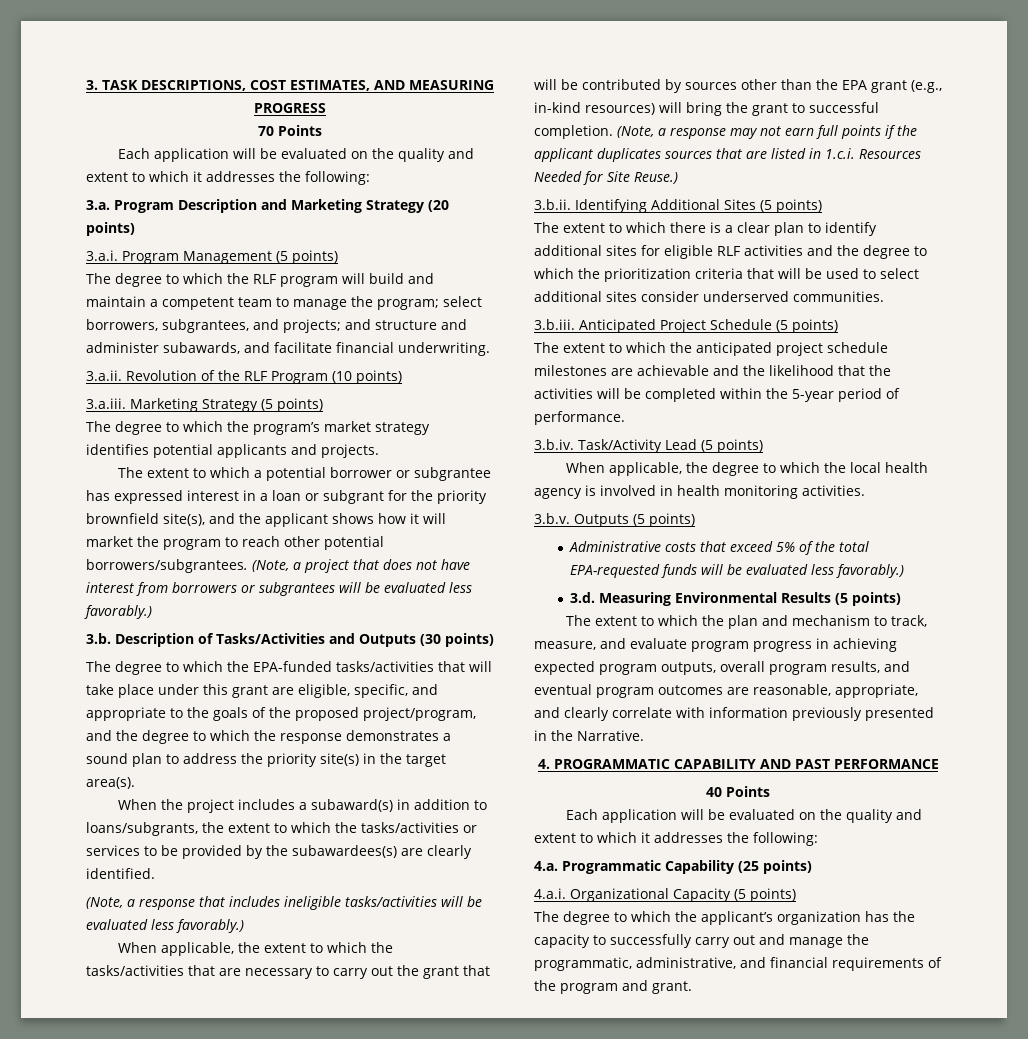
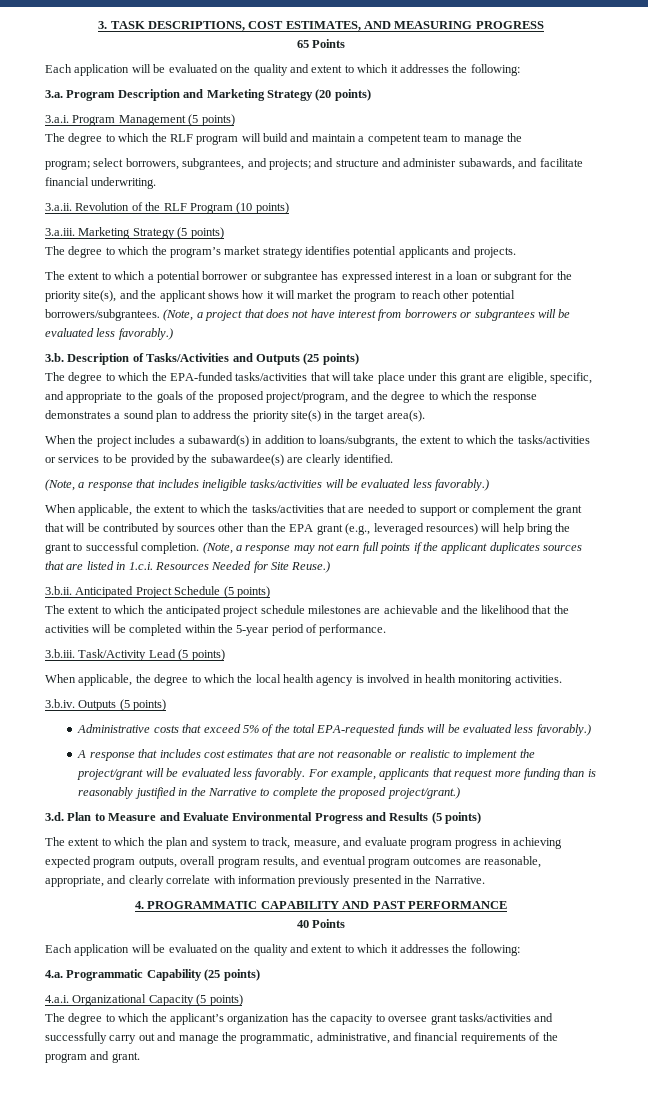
[258,126,274,136] 70 -> [296,40,309,48] 65
(373, 301) none -> (522, 137) //
[86,513,159,524] brownfield -> (81, 296) none
[419,634,441,646] (30 -> [303,353,320,365] (25
[292,845,397,858] subawardees(s) -> [210,454,284,466] subawardee(s)
[245,966,393,979] necessary to carry out -> [367,504,536,516] needed to support or complement
[534,102,581,113] in-kind -> [373,523,424,535] leveraged
(682, 107) none -> [502,523,524,535] help
[575,199,822,213] [534,222,877,236] [534,245,927,259] [534,268,919,282] [534,291,884,302] [534,319,575,330] Identifying Additional Sites (5 points) // The extent to which there is a clear plan to identify additional sites for eligible RLF activities and the degree to which the prioritization criteria that will be used to select additional sites consider underserved communities. // 3.b.iii. -> (72, 590) none
[534,439,574,450] 3.b.iv. -> [45,649,75,658] 3.b.iii.
[534,513,570,524] 3.b.v. -> [45,699,75,708] 3.b.iv.
[570,592,778,606] 3.d. Measuring Environmental -> [77,749,535,761] [77,768,596,780] [78,787,460,799] [45,812,386,824] A response that includes cost estimates that are not reasonable or realistic to implement the project/grant will be evaluated less favorably. For example, applicants that request more funding than is reasonably justified in the Narrative to complete the proposed project/grant.) // 3.d. Plan to Measure and Evaluate Environmental Progress and
[791,615,870,626] mechanism -> [211,838,247,849] system
(606, 940) none -> [388,1013,554,1025] oversee grant tasks/activities and

